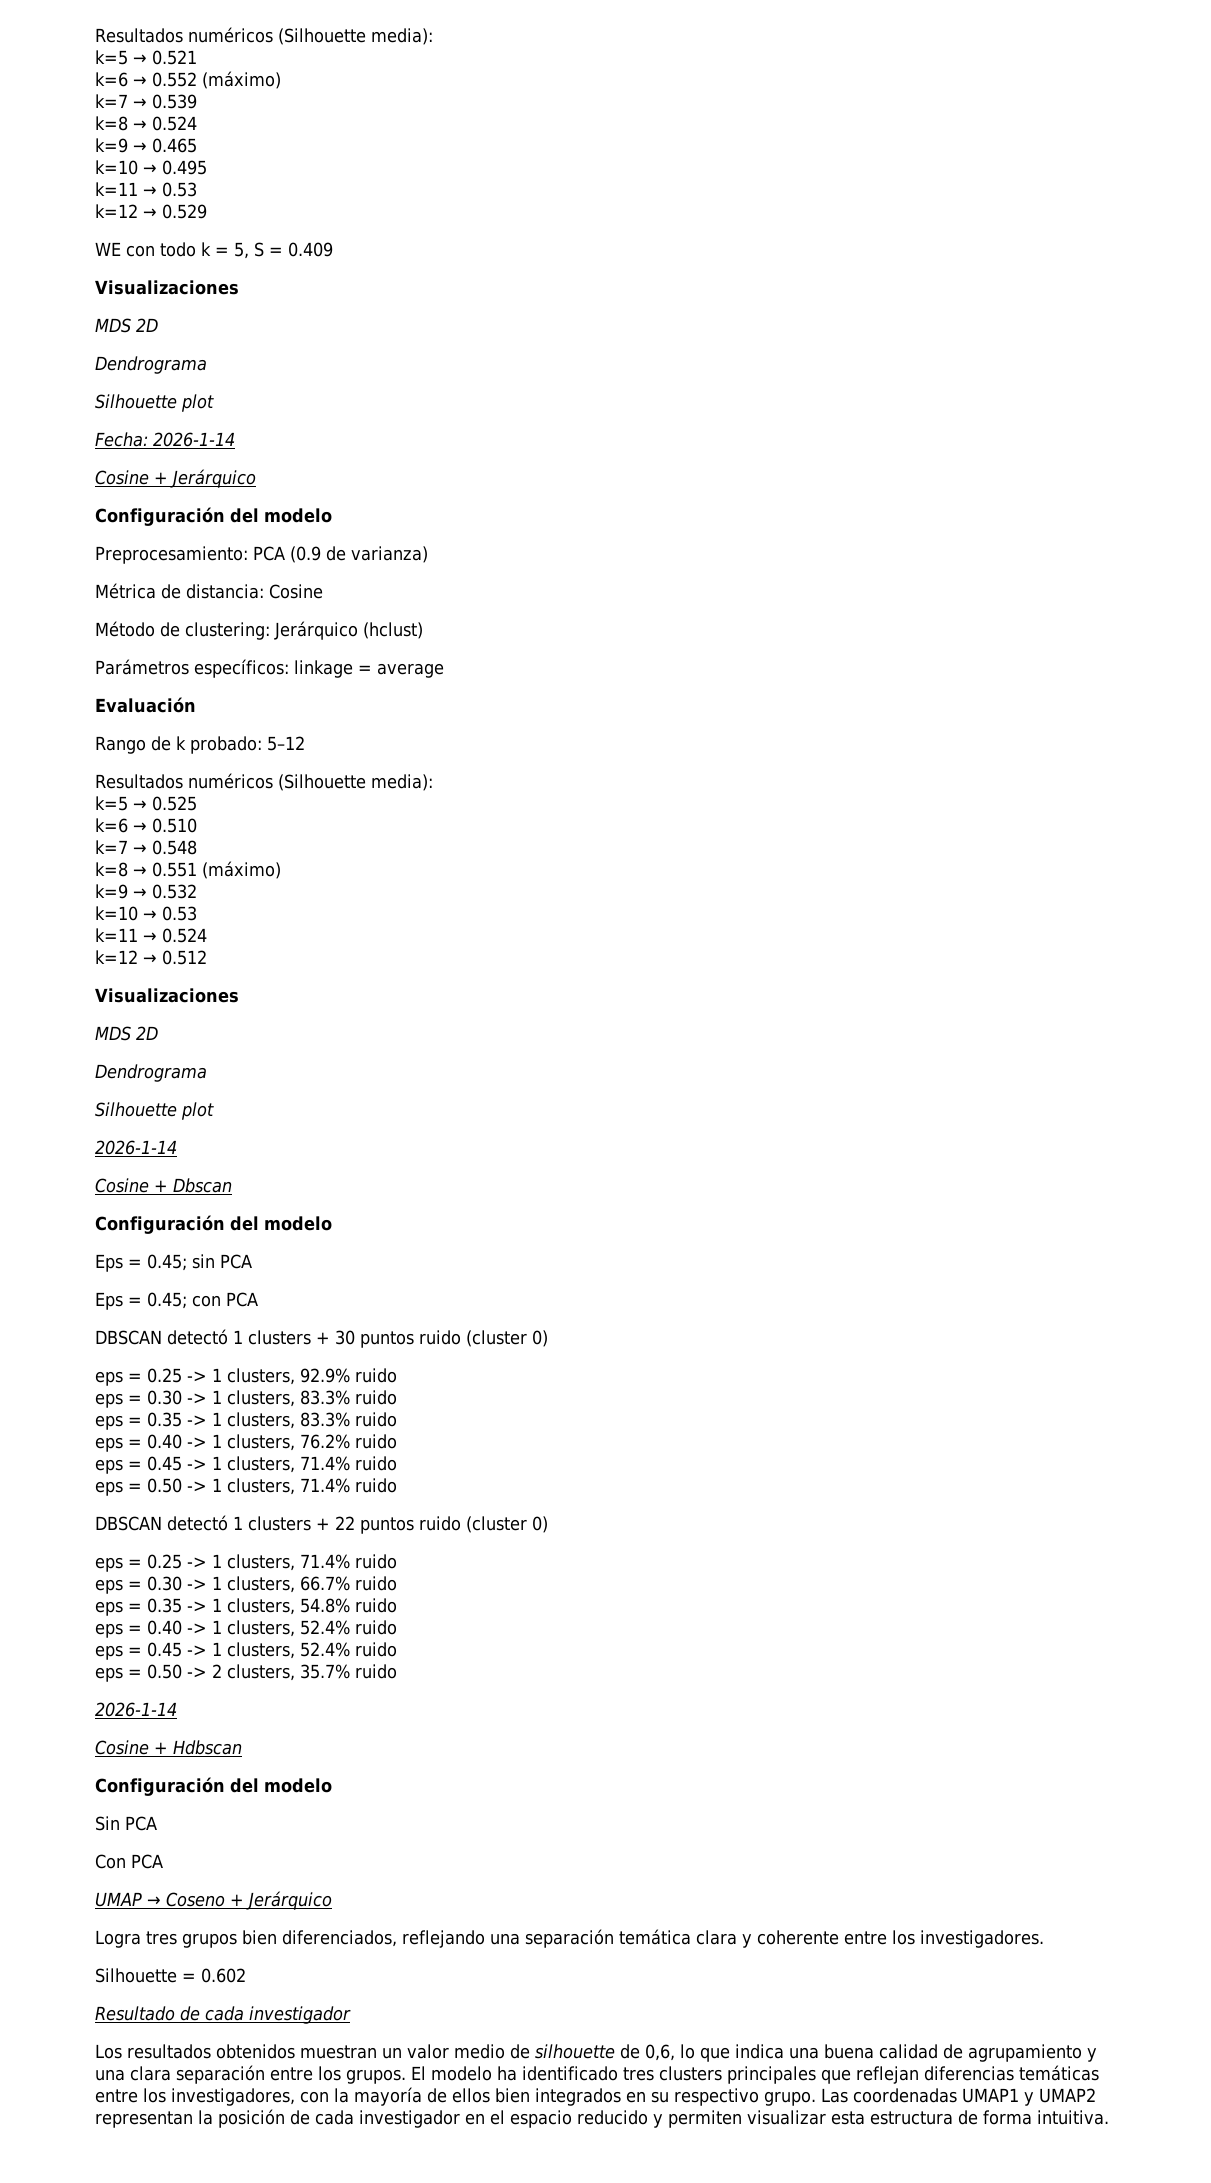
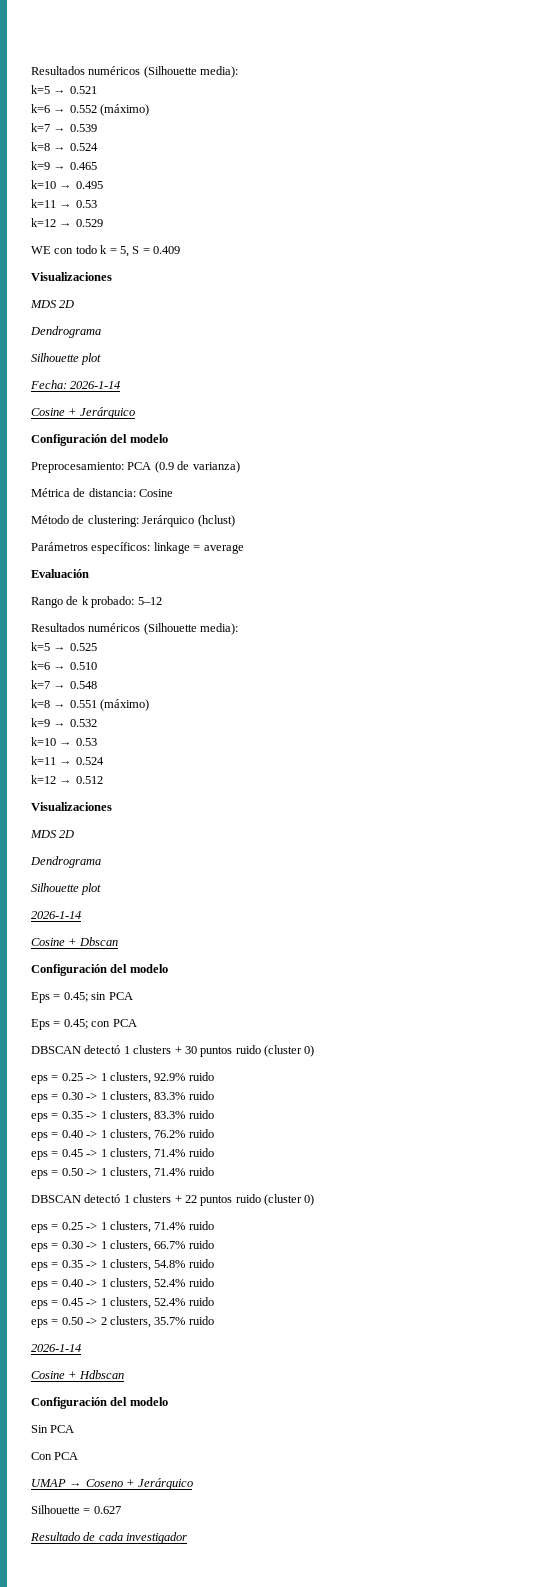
[95,1929,1044,1948] // Logra tres grupos bien diferenciados, reflejando una separación temática clara y coherente entre los investigadores. -> (193, 1484) none
[201,1968,246,1983] 0.602 -> [93,1506,121,1514] 0.627
[95,2044,1097,2062] [95,2065,1099,2084] [95,2087,1096,2106] [95,2109,1109,2128] // Los resultados obtenidos muestran un valor medio de silhouette de 0,6, lo que indica una buena calidad de agrupamiento y una clara separación entre los grupos. El modelo ha identificado tres clusters principales que reflejan diferencias temáticas entre los investigadores, con la mayoría de ellos bien integrados en su respectivo grupo. Las coordenadas UMAP1 y UMAP2 representan la posición de cada investigador en el espacio reducido y permiten visualizar esta estructura de forma intuitiva. -> (188, 1538) none

